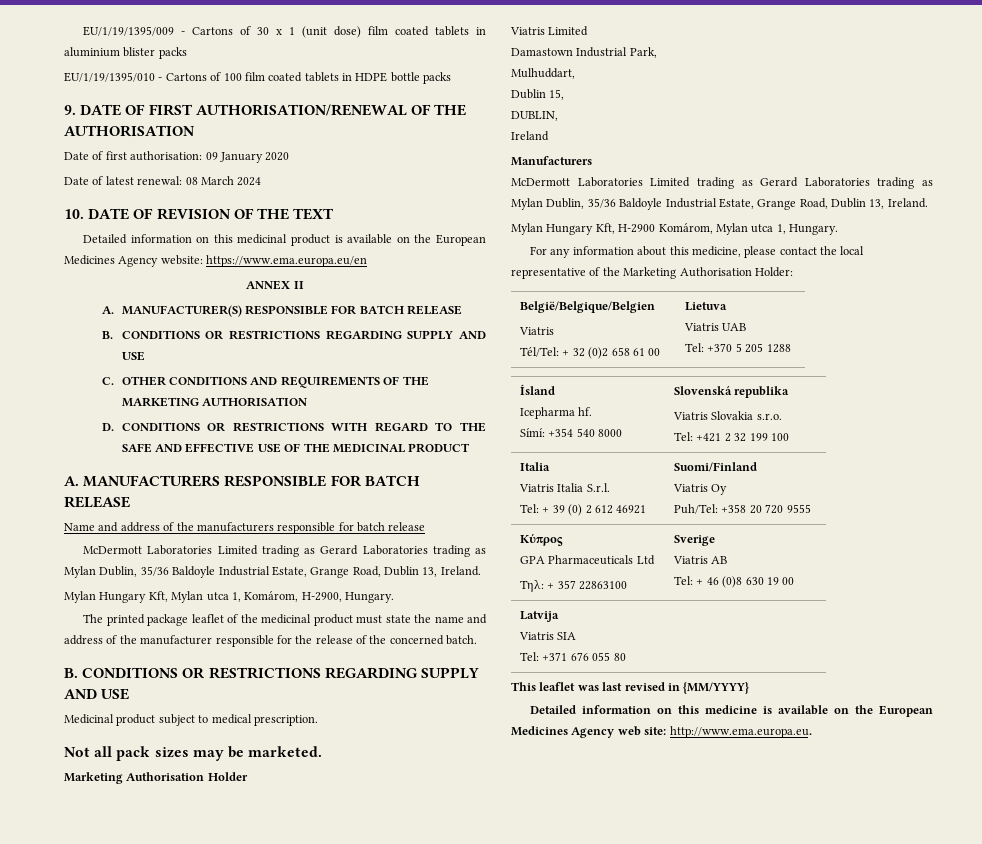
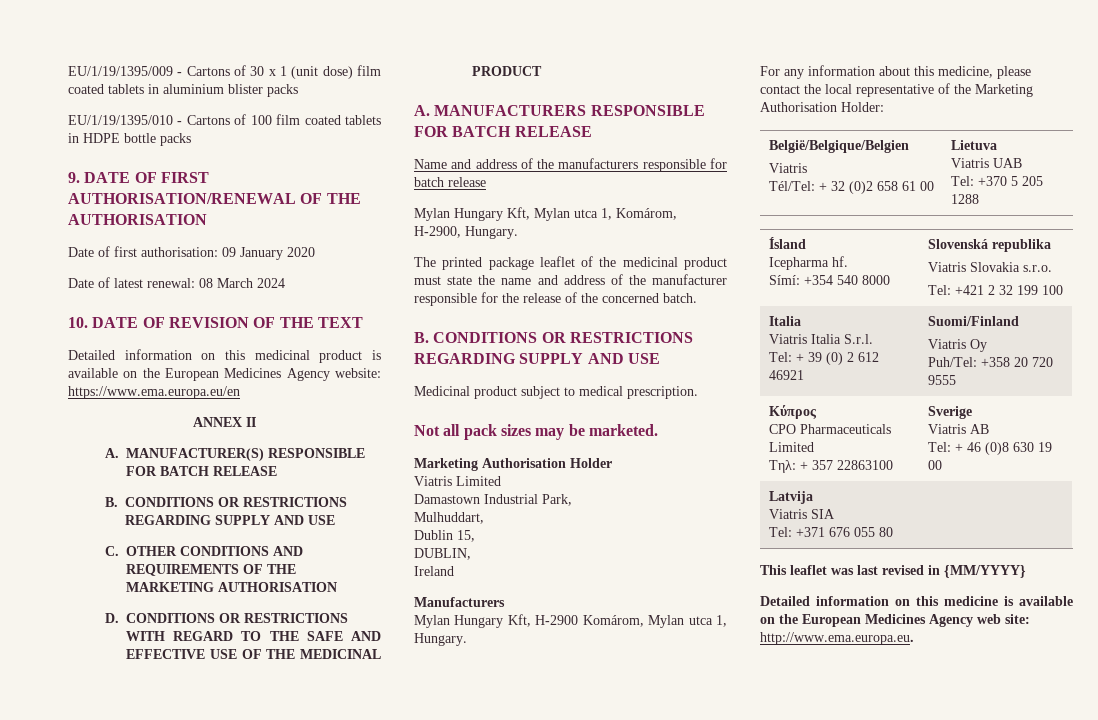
[83,545,487,557] [64,566,481,578] // McDermott Laboratories Limited trading as Gerard Laboratories trading as Mylan Dublin, 35/36 Baldoyle Industrial Estate, Grange Road, Dublin 13, Ireland. -> (486, 182) none
[511,177,933,189] [511,198,928,210] // McDermott Laboratories Limited trading as Gerard Laboratories trading as Mylan Dublin, 35/36 Baldoyle Industrial Estate, Grange Road, Dublin 13, Ireland. -> (505, 602) none
[520,555,655,565] GPA Pharmaceuticals Ltd -> [768,424,891,434] [768,442,814,452] CPO Pharmaceuticals Limited

